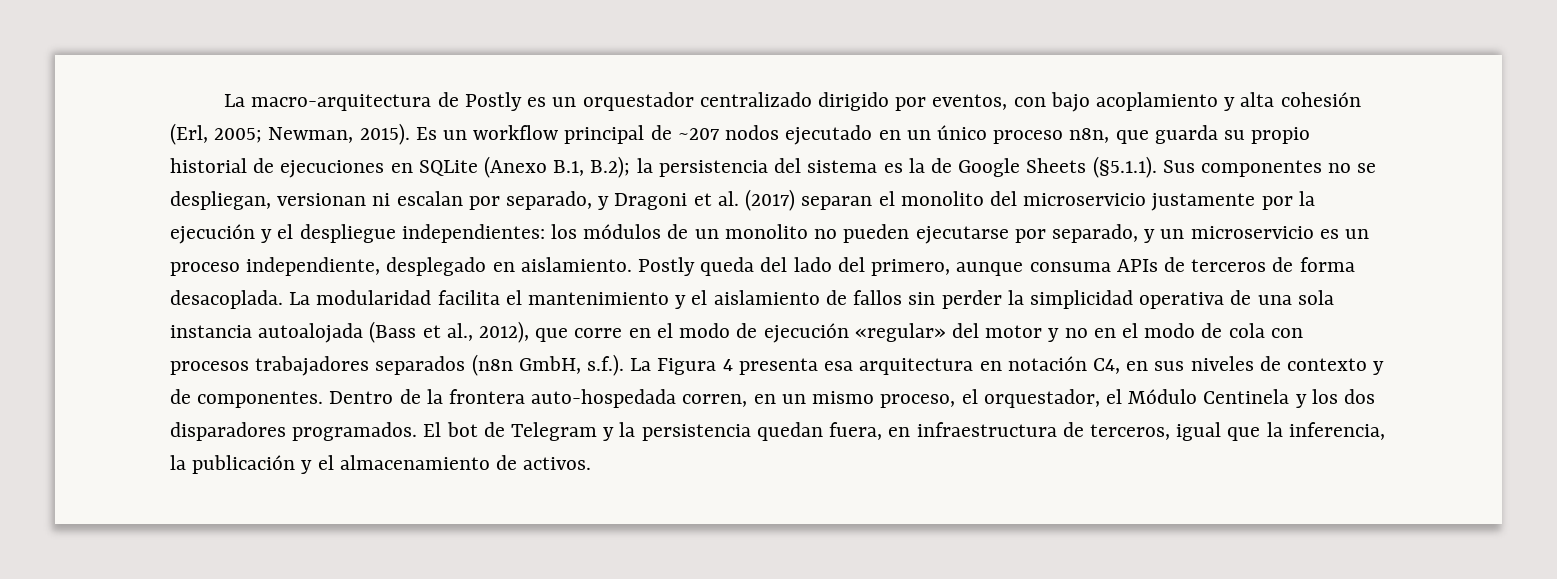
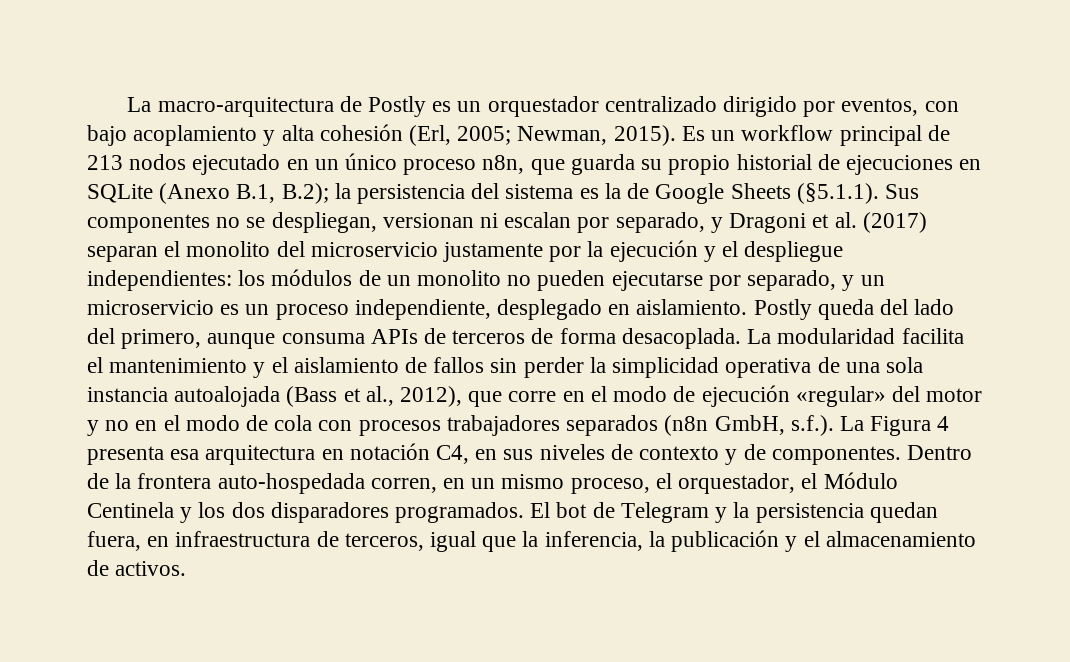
[677,128,719,140] ~207 -> [87,155,123,170] 213

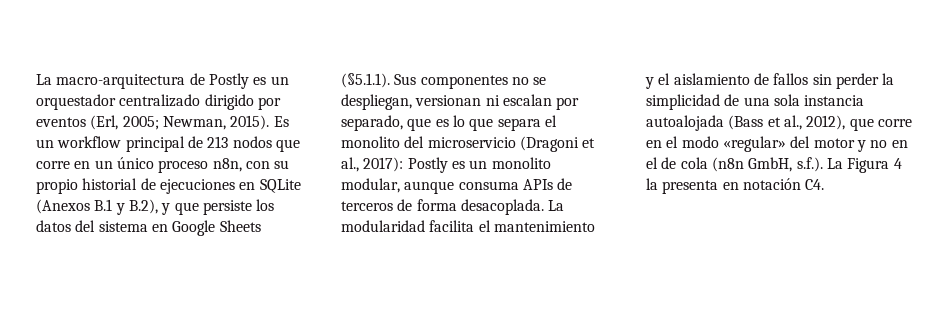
[841,98,959,116] [87,124,403,146] eventos, con bajo acoplamiento y alta cohesión -> [36,117,86,127] eventos
[192,154,281,175] ejecutado -> [275,139,300,152] [36,161,70,169] que corre
[530,154,635,175] que guarda -> [245,161,270,169] con
[159,183,650,204] (Anexo B.1, B.2); la persistencia del sistema es la de -> [36,199,275,215] [36,220,168,232] (Anexos B.1 y B.2), y que persiste los datos del sistema en
[710,212,927,233] [87,240,844,262] [87,269,885,291] [87,299,955,320] [87,328,202,349] y Dragoni et al. (2017) separan el monolito del microservicio justamente por la ejecución y el despliegue independientes: los módulos de un monolito no pueden ejecutarse por separado, y un microservicio es un proceso independiente, desplegado en aislamiento. Postly queda del lado del primero, -> [407,115,557,131] [341,136,596,152] [341,157,551,173] [341,178,400,193] que es lo que separa el monolito del microservicio (Dragoni et al., 2017): Postly es un monolito modular,
[725,358,812,378] operativa -> (720, 102) none
[673,385,790,407] de ejecución -> (719, 142) none
[185,415,240,431] modo -> (658, 163) none
[318,415,659,436] con procesos trabajadores separados -> (708, 163) none
[87,443,972,465] [87,472,898,494] [87,502,938,523] [87,530,976,552] [87,560,187,576] presenta esa arquitectura en notación C4, en sus niveles de contexto y de componentes. Dentro de la frontera auto-hospedada corren, en un mismo proceso, el orquestador, el Módulo Centinela y los dos disparadores programados. El bot de Telegram y la persistencia quedan fuera, en infraestructura de terceros, igual que la inferencia, la publicación y el almacenamiento de activos. -> [646,178,825,194] la presenta en notación C4.

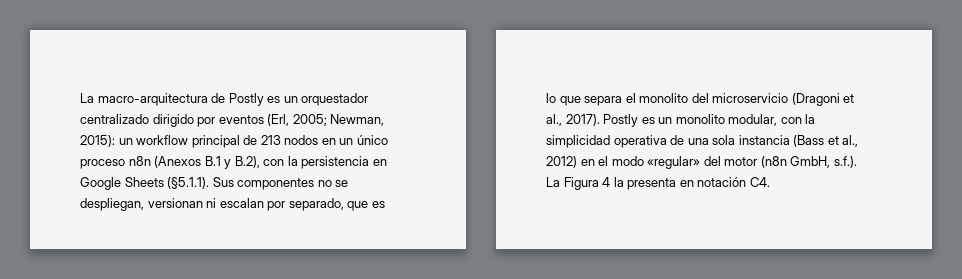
[230,115,289,130] 2015). Es -> [80,135,115,147] 2015):
[275,139,300,152] [36,161,70,169] que corre -> (319, 140) none
[212,158,290,172] [36,178,301,194] [36,199,275,215] [36,220,148,232] n8n, con su propio historial de ejecuciones en SQLite (Anexos B.1 y B.2), y que persiste los datos del sistema -> [128,156,370,169] n8n (Anexos B.1 y B.2), con la persistencia
[363,157,404,172] 2017): -> [565,114,600,126] 2017).
[404,178,573,194] [341,199,565,215] [341,220,595,232] [645,73,879,89] aunque consuma APIs de terceros de forma desacoplada. La modularidad facilita el mantenimiento y el aislamiento de fallos sin perder -> [780,117,802,124] con
(720, 102) none -> [613,135,667,148] operativa
[646,115,724,131] autoalojada -> (790, 140) none
[806,115,912,131] 2012), que corre -> [546,156,577,168] 2012)
[856,140,908,152] [646,157,708,169] y no en el de cola -> (758, 161) none

